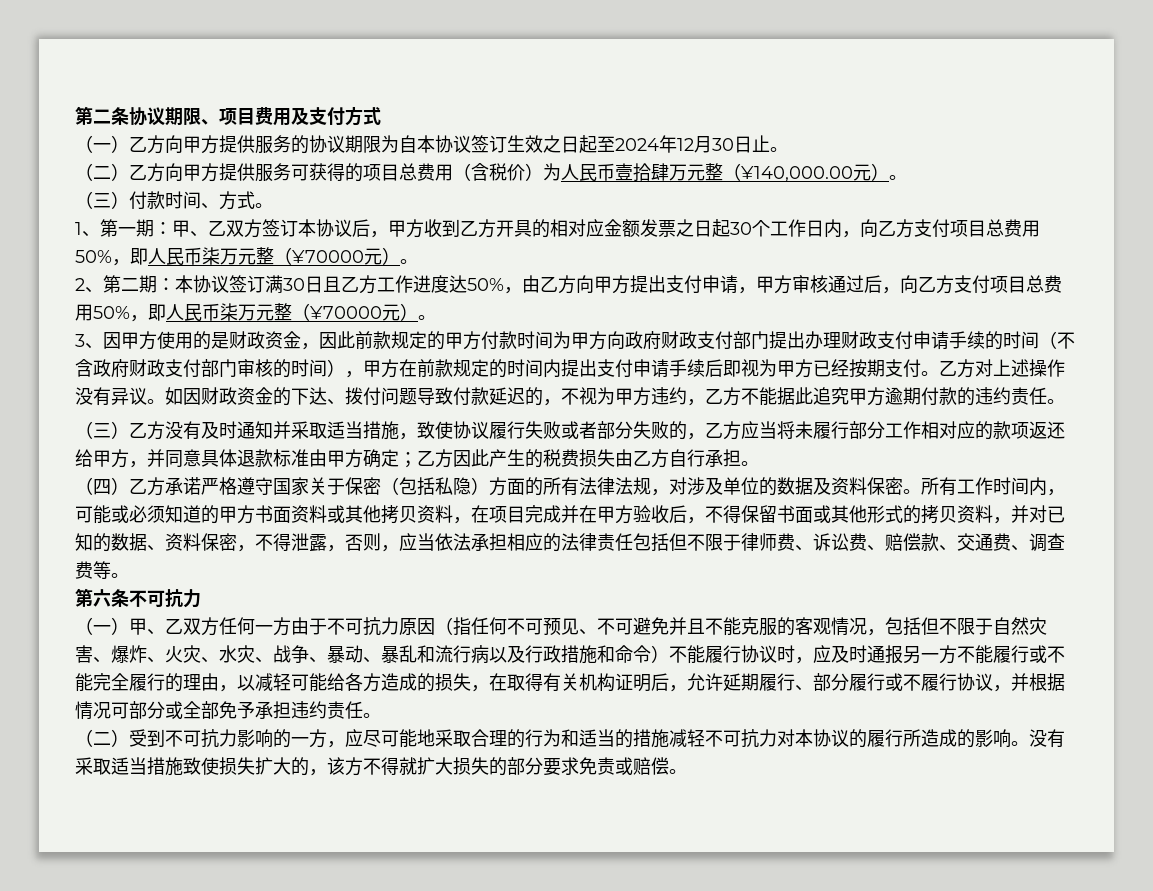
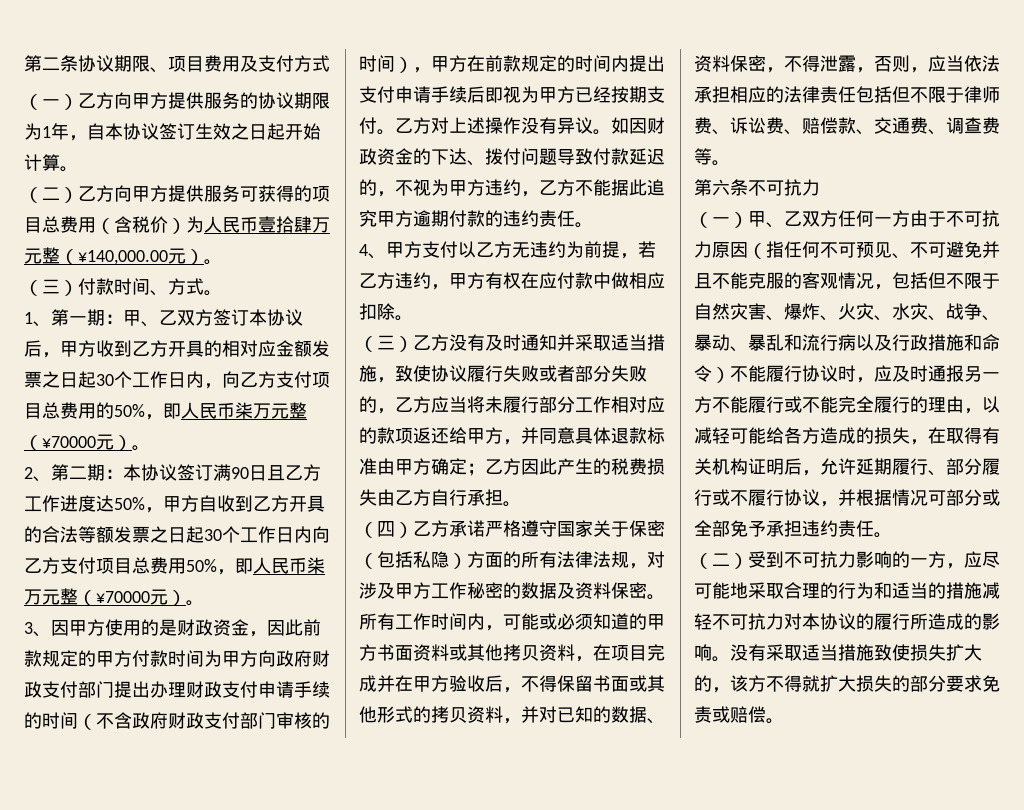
(399, 144) none -> [42,123,87,141] 1年，
[597,135,770,153] 至2024年12月30日止 -> [285,123,321,140] [24,154,60,171] 开始计算
(1040, 228) none -> [96,402,114,419] 的
[283,278,305,291] 30 -> [231,467,249,479] 90
[522,275,900,294] 由乙方向甲方提出支付申请，甲方审核通过后， -> [163,495,325,512] [24,526,312,543] 甲方自收到乙方开具的合法等额发票之日起30个工作日内
(1065, 401) none -> [359,241,656,259] [359,272,665,290] [359,303,413,321] // 4、甲方支付以乙方无违约为前提，若乙方违约，甲方有权在应付款中做相应扣除。
[723,477,759,495] 单位 -> [395,582,503,599] 甲方工作秘密

